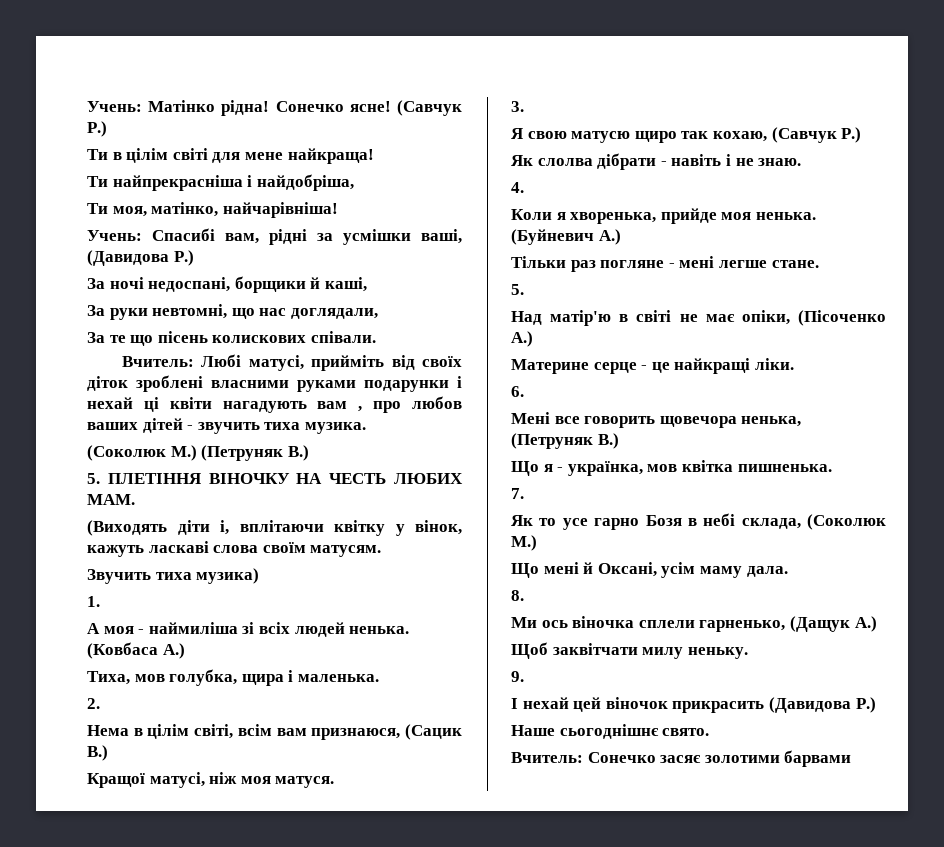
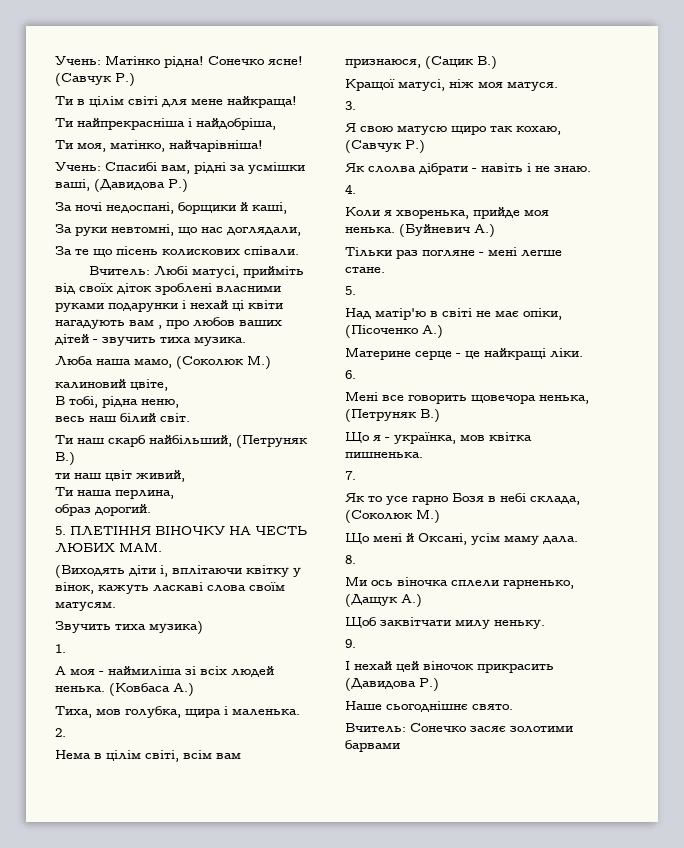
[87,445,309,461] (Соколюк М.) (Петруняк В.) -> [55,355,271,370] [55,379,168,391] [55,396,179,408] [55,413,190,423] [55,435,307,448] [55,452,75,466] [55,470,185,482] [55,487,174,499] [55,504,151,516] Люба наша мамо, (Соколюк М.) // калиновий цвіте, // В тобі, рідна неню, // весь наш білий світ. // Ти наш скарб найбільший, (Петруняк В.) // ти наш цвіт живий, // Ти наша перлина, // образ дорогий.

